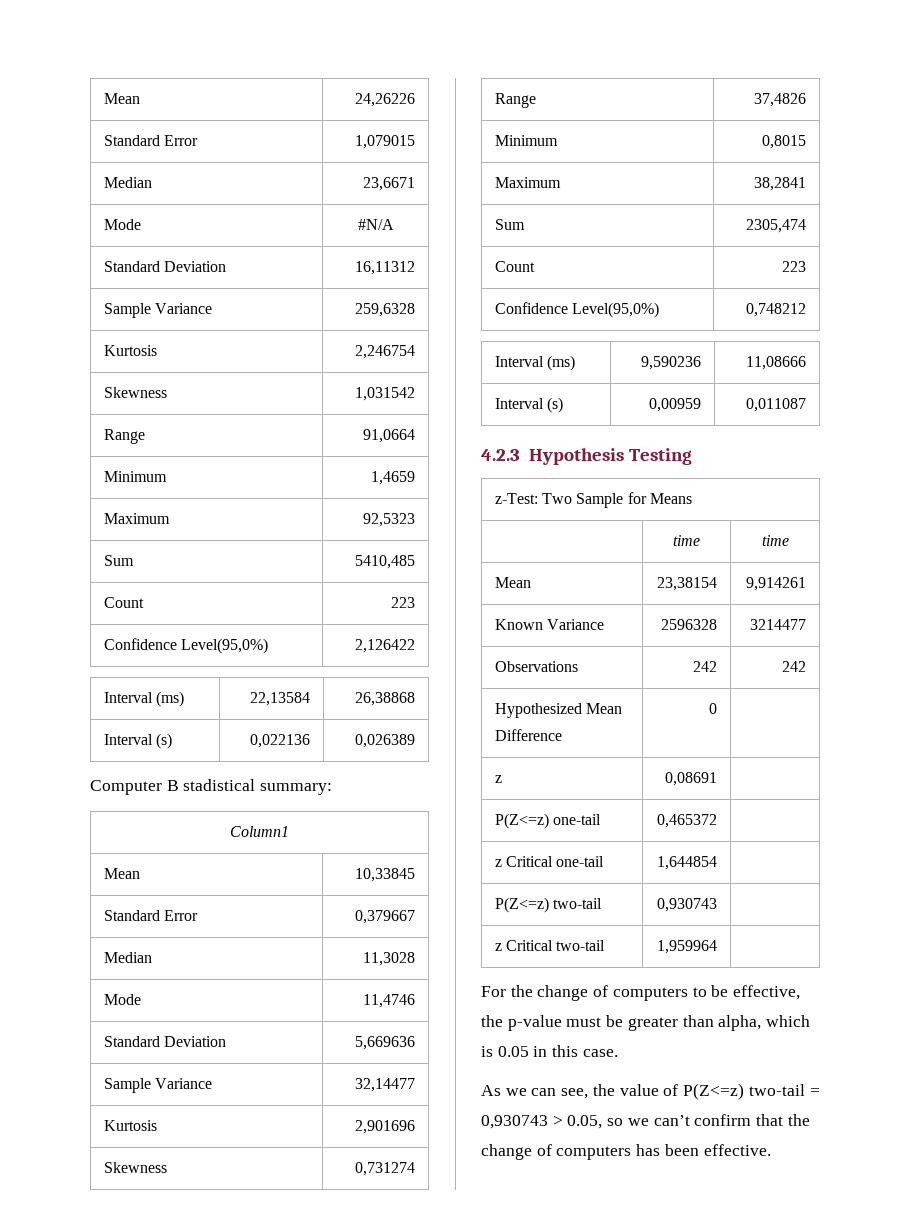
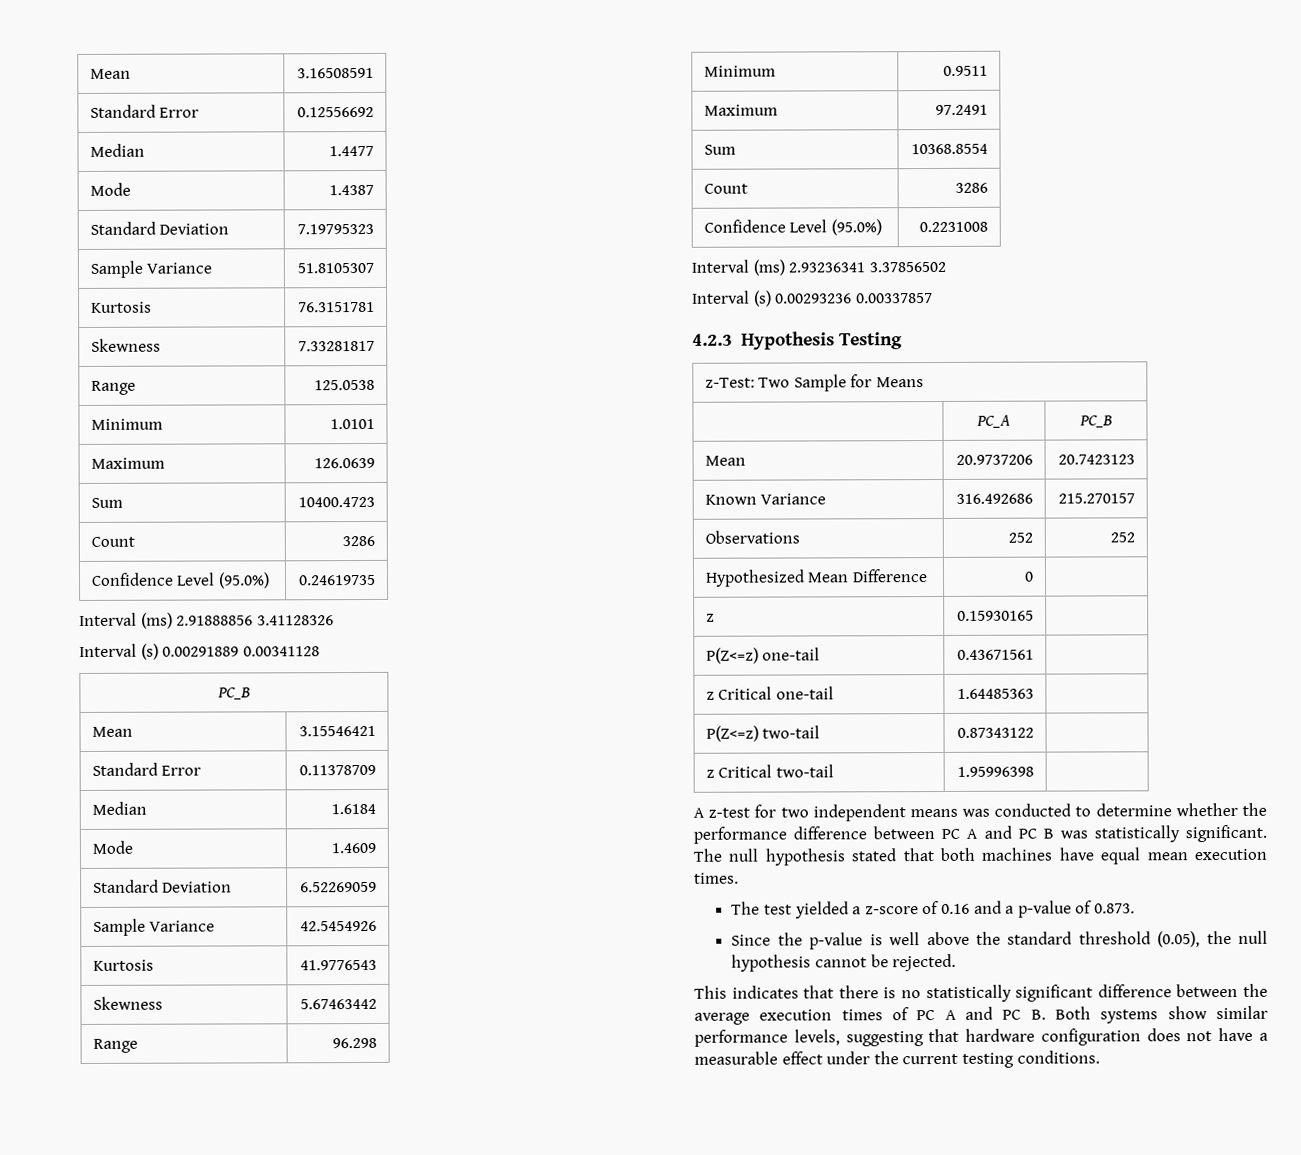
[103,93,140,104] [355,93,416,107] [103,135,198,146] [355,135,416,149] [103,177,152,188] [363,177,416,191] [103,219,141,230] [357,219,394,230] [103,261,226,272] [355,261,416,275] [103,303,212,318] [355,303,416,317] [103,345,157,356] [355,345,416,359] [103,387,167,398] [355,387,416,401] [103,429,145,444] [363,429,416,443] [103,471,167,482] [371,471,416,485] [103,513,170,524] [363,513,416,527] [103,555,134,566] [355,555,416,569] [103,597,144,608] [391,597,416,608] [103,638,268,654] [355,639,416,653] [103,691,184,707] [250,692,311,706] [355,692,416,706] [103,733,172,749] [250,734,311,748] [355,734,416,748] [90,779,333,795] [230,826,289,837] [103,868,140,879] [355,868,416,882] [103,910,198,921] [355,910,416,924] [103,952,152,963] [363,952,416,966] [103,994,141,1005] [363,994,416,1008] [103,1036,226,1047] [355,1036,416,1050] [103,1078,212,1093] [355,1078,416,1092] [103,1120,157,1131] [355,1120,416,1134] [103,1162,167,1173] [355,1162,416,1176] [494,93,536,108] [754,93,807,107] [494,135,558,146] [762,135,807,149] [494,177,561,188] [754,177,807,191] [494,219,525,230] [746,219,807,233] [494,261,535,272] [782,261,807,272] [494,302,659,318] [746,303,807,317] [494,355,575,371] [641,356,702,370] [746,356,807,370] [494,397,563,413] [649,398,702,412] [746,398,807,412] Mean | 24,26226 // Standard Error | 1,079015 // Median | 23,6671 // Mode | #N/A // Standard Deviation | 16,11312 // Sample Variance | 259,6328 // Kurtosis | 2,246754 // Skewness | 1,031542 // Range | 91,0664 // Minimum | 1,4659 // Maximum | 92,5323 // Sum | 5410,485 // Count | 223 // Confidence Level(95,0%) | 2,126422 // Interval (ms) | 22,13584 | 26,38868 // Interval (s) | 0,022136 | 0,026389 // Computer B stadistical summary: // Column1 // Mean | 10,33845 // Standard Error | 0,379667 // Median | 11,3028 // Mode | 11,4746 // Standard Deviation | 5,669636 // Sample Variance | 32,14477 // Kurtosis | 2,901696 // Skewness | 0,731274 // Range | 37,4826 // Minimum | 0,8015 // Maximum | 38,2841 // Sum | 2305,474 // Count | 223 // Confidence Level(95,0%) | 0,748212 // Interval (ms) | 9,590236 | 11,08666 // Interval (s) | 0,00959 | 0,011087 -> [89,68,131,79] [297,67,375,79] [89,104,200,118] [297,106,375,118] [89,143,145,157] [329,145,375,157] [89,182,131,196] [329,184,375,196] [89,221,230,235] [297,223,375,235] [89,260,213,278] [297,262,375,274] [90,301,152,313] [298,301,376,313] [90,338,161,352] [298,340,376,352] [90,380,136,395] [314,379,376,391] [90,418,163,430] [330,418,376,430] [90,457,165,469] [314,457,376,469] [90,497,123,508] [298,496,376,508] [90,536,135,547] [342,535,376,547] [90,572,270,589] [298,574,377,586] [79,612,334,629] [79,643,320,660] [216,687,251,700] [91,726,133,737] [299,725,377,737] [91,762,202,776] [299,764,377,776] [91,801,147,815] [331,803,377,815] [91,840,133,854] [331,842,377,854] [92,879,233,893] [300,881,378,893] [92,918,216,936] [300,920,378,932] [92,959,154,971] [300,959,378,971] [92,996,163,1010] [300,998,378,1010] [92,1038,138,1053] [332,1037,378,1049] [703,65,776,77] [943,65,989,76] [703,104,778,116] [935,104,989,116] [703,144,736,155] [911,143,989,155] [703,183,748,194] [955,182,989,193] [703,219,882,236] [919,221,989,233] [691,259,946,276] [691,290,933,307] Mean | 3.16508591 // Standard Error | 0.12556692 // Median | 1.4477 // Mode | 1.4387 // Standard Deviation | 7.19795323 // Sample Variance | 51.8105307 // Kurtosis | 76.3151781 // Skewness | 7.33281817 // Range | 125.0538 // Minimum | 1.0101 // Maximum | 126.0639 // Sum | 10400.4723 // Count | 3286 // Confidence Level (95.0%) | 0.24619735 // Interval (ms) 2.91888856 3.41128326 // Interval (s) 0.00291889 0.00341128 // PC_B // Mean | 3.15546421 // Standard Error | 0.11378709 // Median | 1.6184 // Mode | 1.4609 // Standard Deviation | 6.52269059 // Sample Variance | 42.5454926 // Kurtosis | 41.9776543 // Skewness | 5.67463442 // Range | 96.298 // Minimum | 0.9511 // Maximum | 97.2491 // Sum | 10368.8554 // Count | 3286 // Confidence Level (95.0%) | 0.2231008 // Interval (ms) 2.93236341 3.37856502 // Interval (s) 0.00293236 0.00337857
[673,535,700,546] [761,535,789,546] [494,577,531,588] [657,577,718,591] [746,577,807,591] time | time // Mean | 23,38154 | 9,914261 -> [976,414,1011,428] [1078,415,1113,428] [704,455,746,466] [956,454,1034,465] [1058,454,1136,465] PC_A | PC_B // Mean | 20.9737206 | 20.7423123
[661,619,718,630] [750,619,807,630] 2596328 | 3214477 -> [956,493,1034,504] [1058,493,1136,504] 316.492686 | 215.270157
[693,661,718,672] [782,661,807,672] 242 | 242 -> [1008,532,1034,543] [1110,532,1136,543] 252 | 252
[665,772,718,786] 0,08691 -> [957,610,1035,621] 0.15930165
[657,814,718,828] 0,465372 -> [957,649,1035,660] 0.43671561
[657,856,718,870] 1,644854 -> [957,688,1035,699] 1.64485363
[657,898,718,912] 0,930743 -> [957,727,1035,738] 0.87343122
[657,940,718,954] [481,985,801,1001] [481,1015,811,1031] [481,1045,618,1057] [481,1083,820,1100] [481,1114,810,1129] [481,1144,771,1160] 1,959964 | // For the change of computers to be effective, the p-value must be greater than alpha, which is 0.05 in this case. // As we can see, the value of P(Z<=z) two-tail = 0,930743 > 0.05, so we can’t confirm that the change of computers has been effective. -> [957,766,1035,777] [693,802,1267,822] [693,824,1268,844] [693,847,1267,866] [694,872,739,884] [731,900,1135,919] [731,930,1268,950] [731,953,957,972] [694,983,1268,1003] [694,1005,1268,1025] [694,1027,1268,1047] [694,1050,1100,1068] 1.95996398 | // A z-test for two independent means was conducted to determine whether the performance difference between PC A and PC B was statistically significant. The null hypothesis stated that both machines have equal mean execution times. // The test yielded a z-score of 0.16 and a p-value of 0.873. // Since the p-value is well above the standard threshold (0.05), the null hypothesis cannot be rejected. // This indicates that there is no statistically significant difference between the average execution times of PC A and PC B. Both systems show similar performance levels, suggesting that hardware configuration does not have a measurable effect under the current testing conditions.

